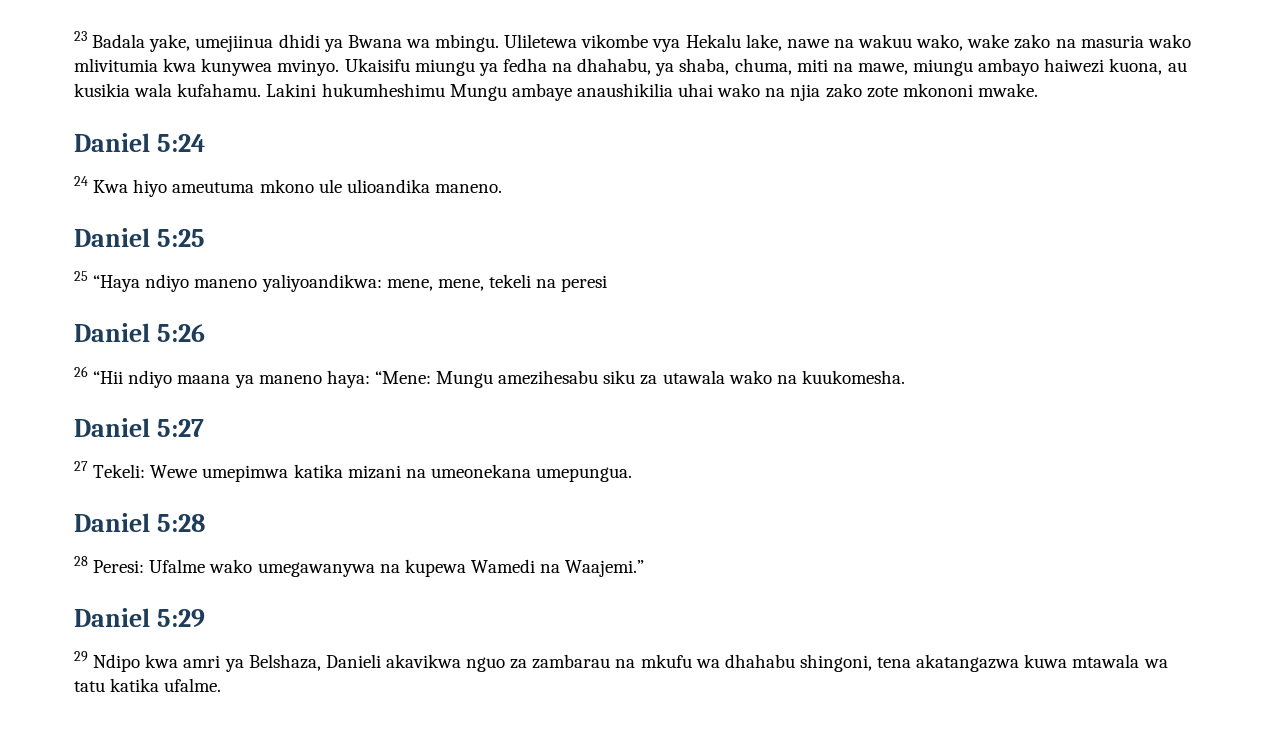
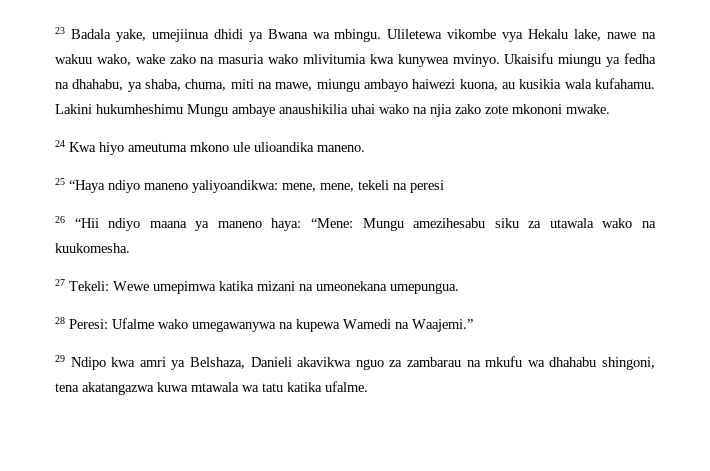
[74,133,205,152] // Daniel 5:24 -> (610, 109) none
[74,228,205,247] // Daniel 5:25 -> (365, 148) none
[74,323,205,342] // Daniel 5:26 -> (444, 186) none
[74,418,204,437] // Daniel 5:27 -> (130, 248) none
[74,513,205,532] // Daniel 5:28 -> (459, 288) none
[74,608,205,627] // Daniel 5:29 -> (473, 325) none

